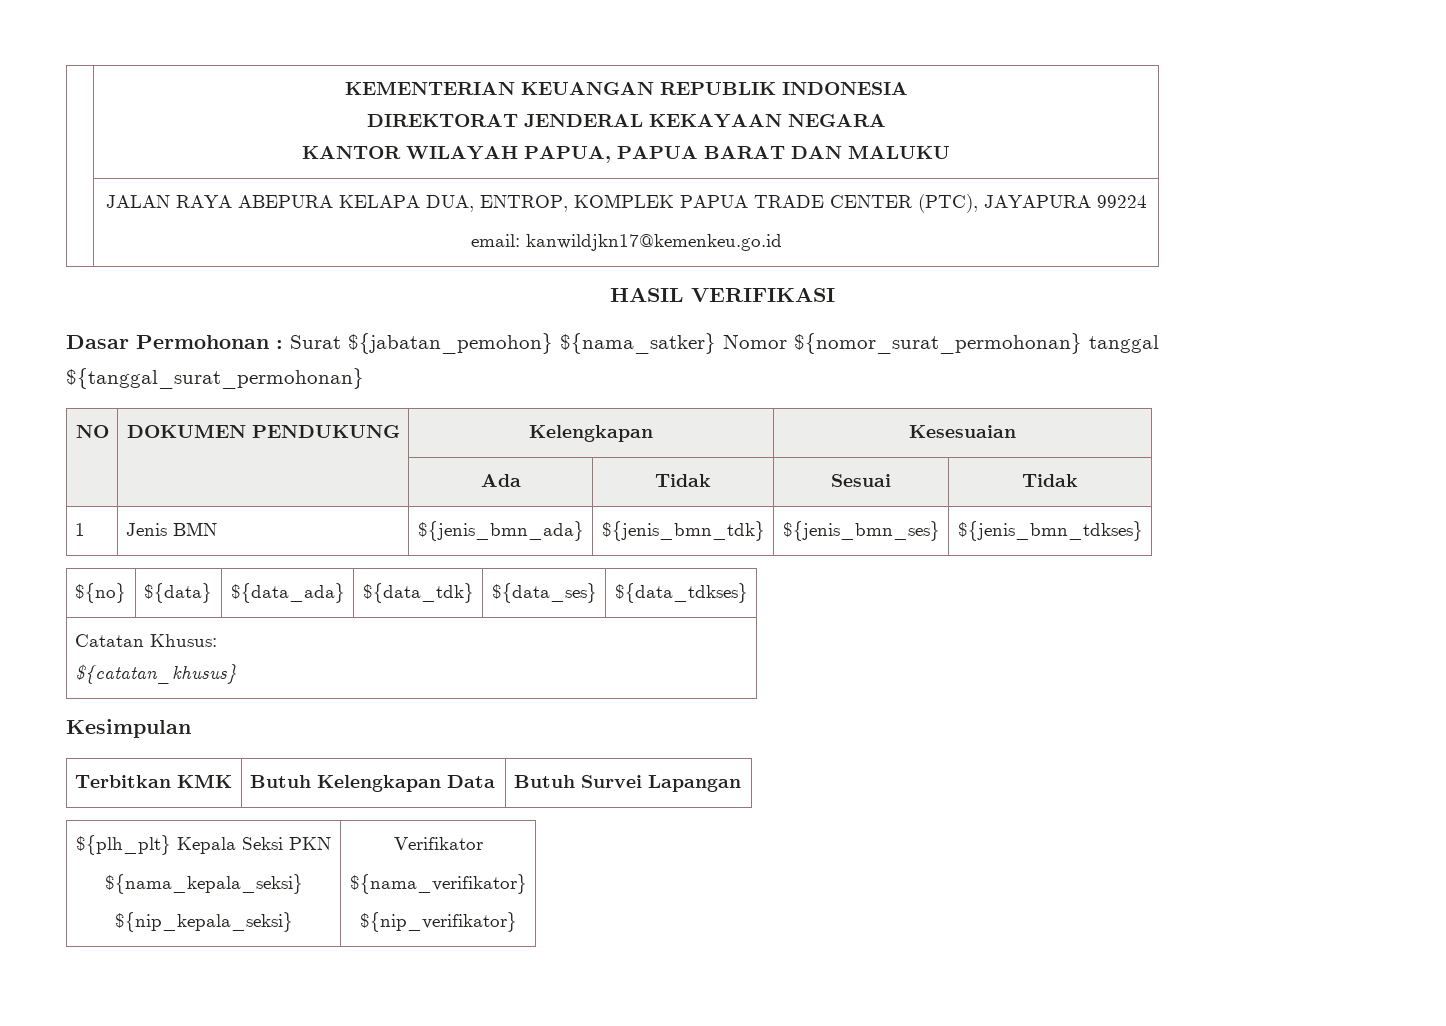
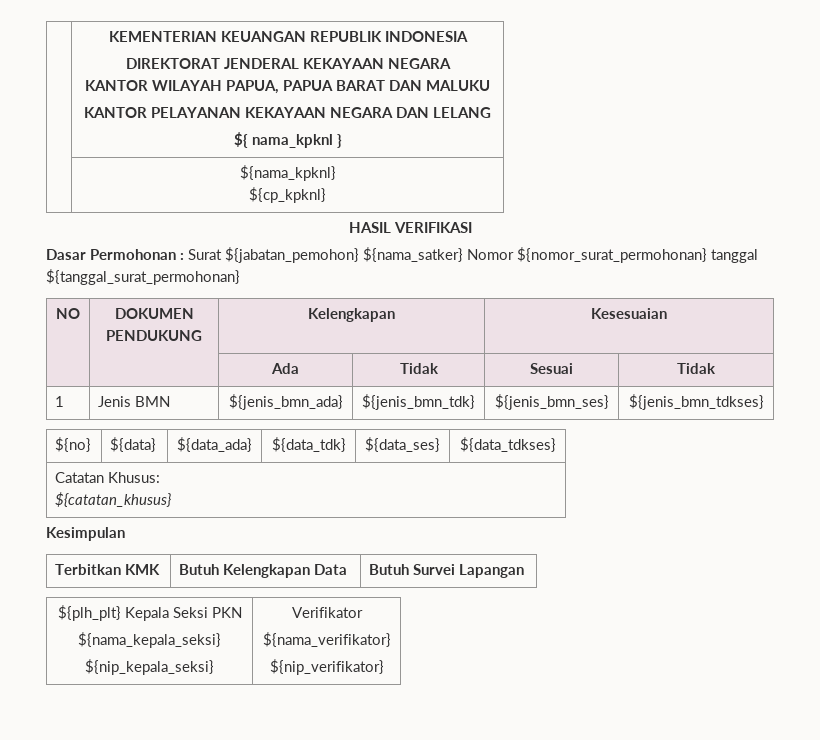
[105,194,1147,213] [470,234,782,251] // | JALAN RAYA ABEPURA KELAPA DUA, ENTROP, KOMPLEK PAPUA TRADE CENTER (PTC), JAYAPURA 99224 // email: kanwildjkn17@kemenkeu.go.id -> [84,107,492,118] [233,132,342,148] [239,165,336,181] [249,187,326,203] // KANTOR PELAYANAN KEKAYAAN NEGARA DAN LELANG // ${ nama_kpknl } // | ${nama_kpknl} // ${cp_kpknl}

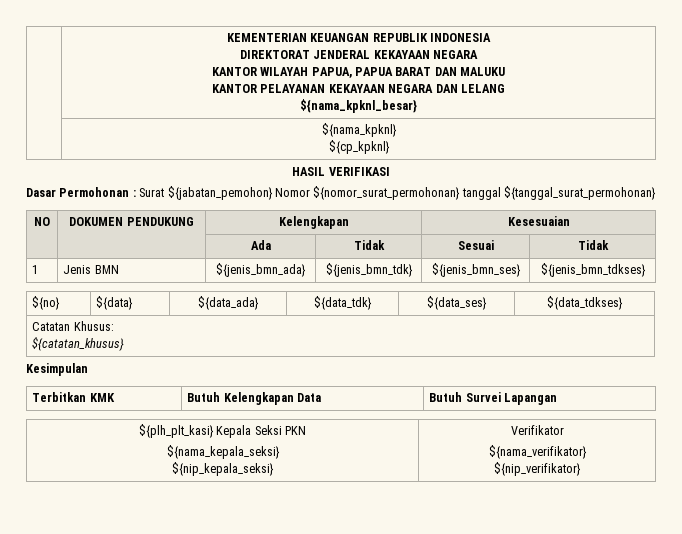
[233,132,342,148] ${ nama_kpknl } -> [300,99,417,113] ${nama_kpknl_besar}
[363,247,463,262] ${nama_satker} -> (273, 193) none
[57,605,121,621] ${plh_plt} -> [138,424,214,438] ${plh_plt_kasi}

